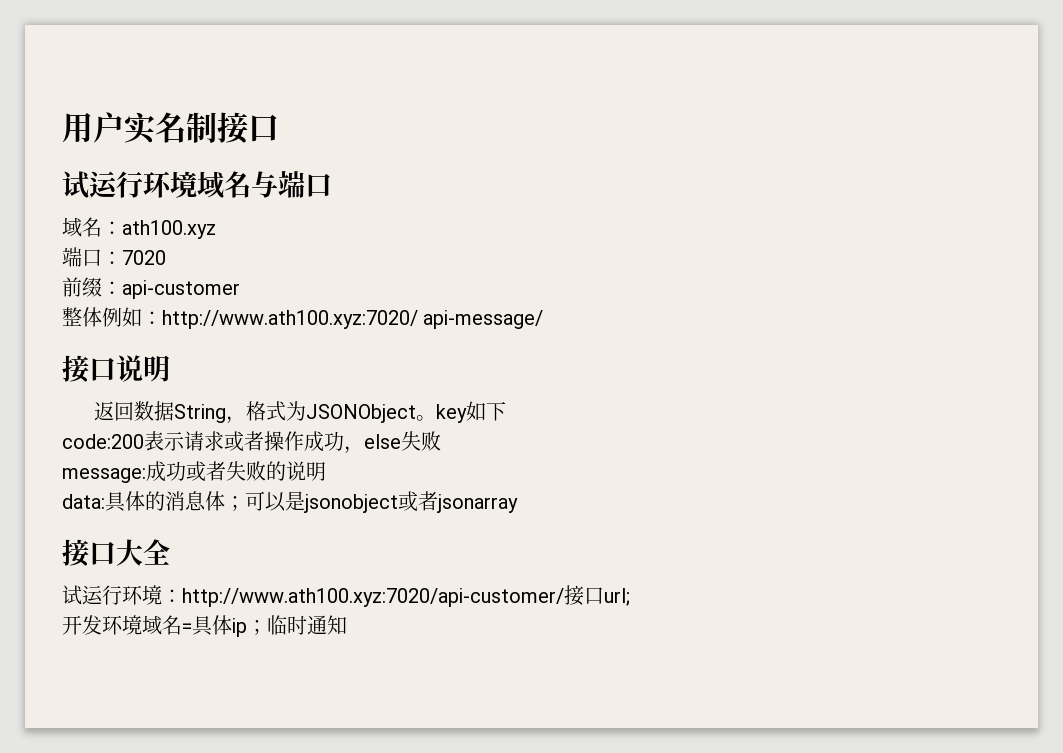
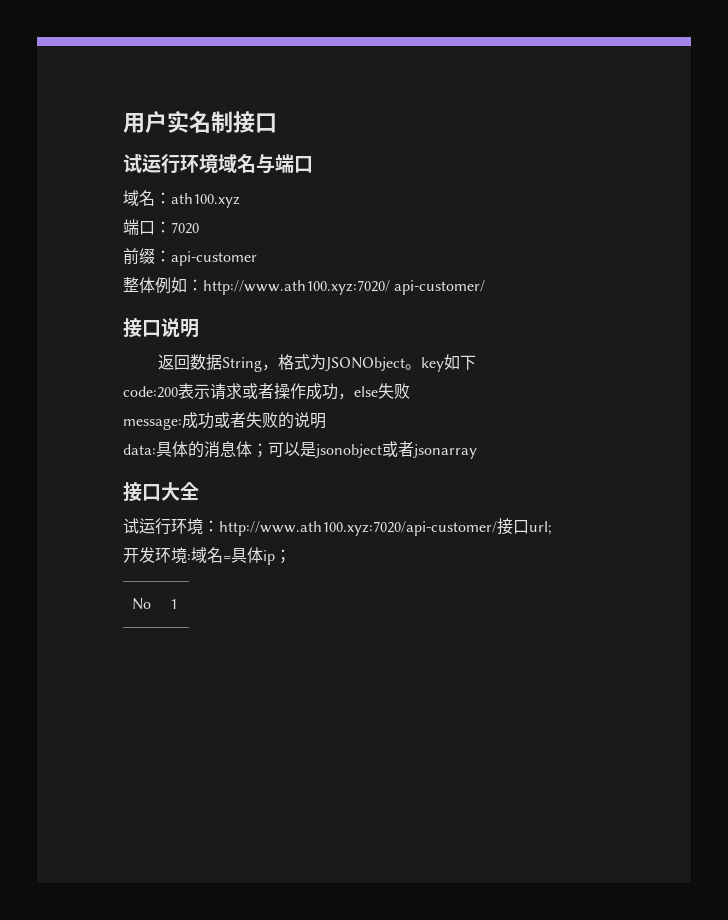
[423,310,544,329] api-message/ -> [394,280,486,295] api-customer/
(142, 625) none -> [187,554,191,561] :
[267,615,347,635] 临时通知 -> [132,598,152,610] [170,599,178,609] // No | 1

